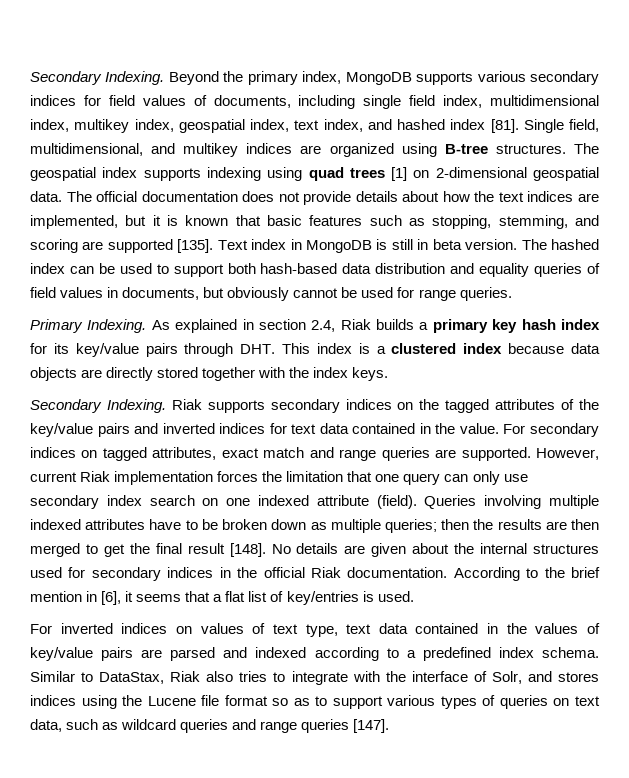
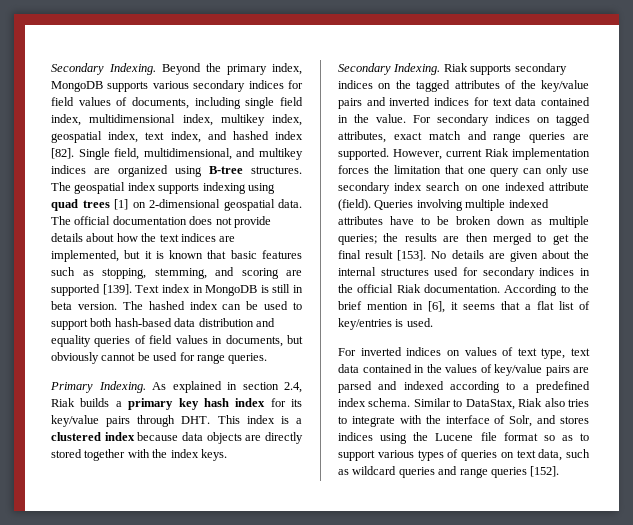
[490,119,519,133] [81]. -> [51,148,74,159] [82].
[177,239,214,253] [135]. -> [102,284,132,295] [139].
[441,519,470,530] then -> (377, 239) none
[229,543,266,557] [148]. -> [397,250,427,261] [153].
[353,719,390,733] [147]. -> [530,466,560,477] [152].

